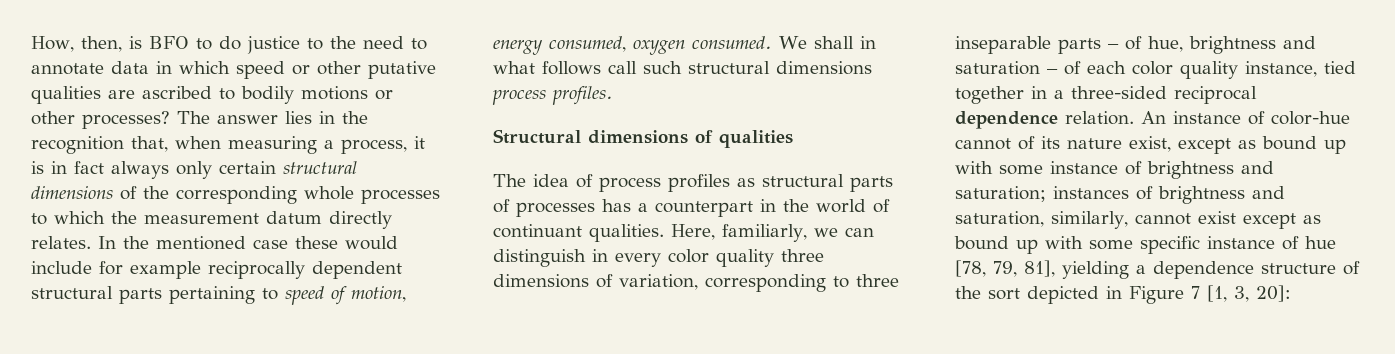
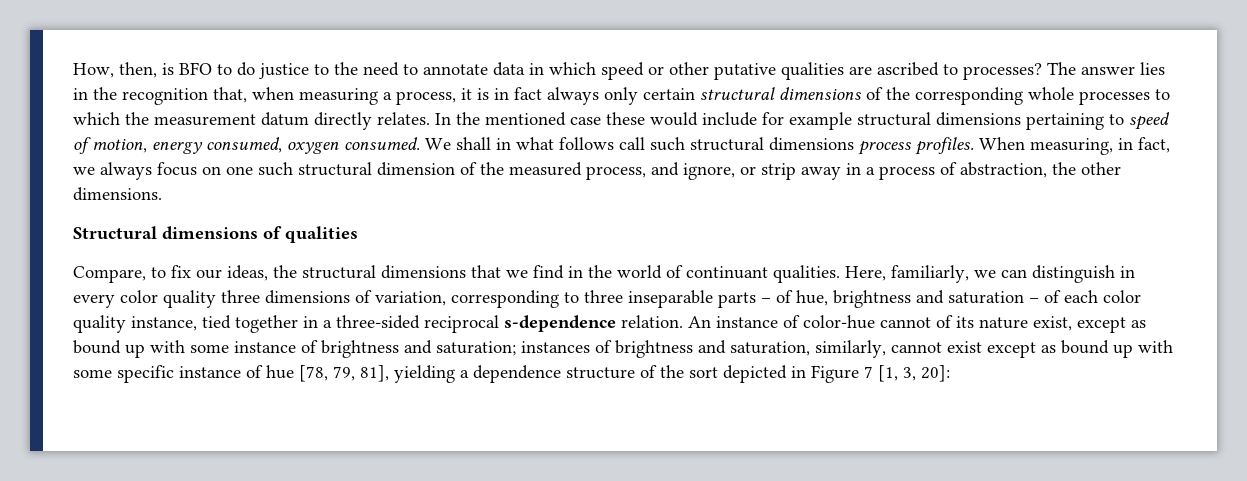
[241,86,393,104] [31,111,75,125] bodily motions or other -> (958, 69) none
[208,261,402,279] [31,286,162,304] reciprocally dependent structural parts -> [857,112,1021,126] structural dimensions
[493,129,793,148] [493,174,893,192] [493,199,753,217] // Structural dimensions of qualities // The idea of process profiles as structural parts of processes has a counterpart -> [979,137,1170,155] [73,162,1121,180] [73,187,162,201] [73,226,358,243] [73,265,564,283] When measuring, in fact, we always focus on one such structural dimension of the measured process, and ignore, or strip away in a process of abstraction, the other dimensions. // Structural dimensions of qualities // Compare, to fix our ideas, the structural dimensions that we find
[955,111,1058,129] dependence -> [504,315,616,332] s-dependence

